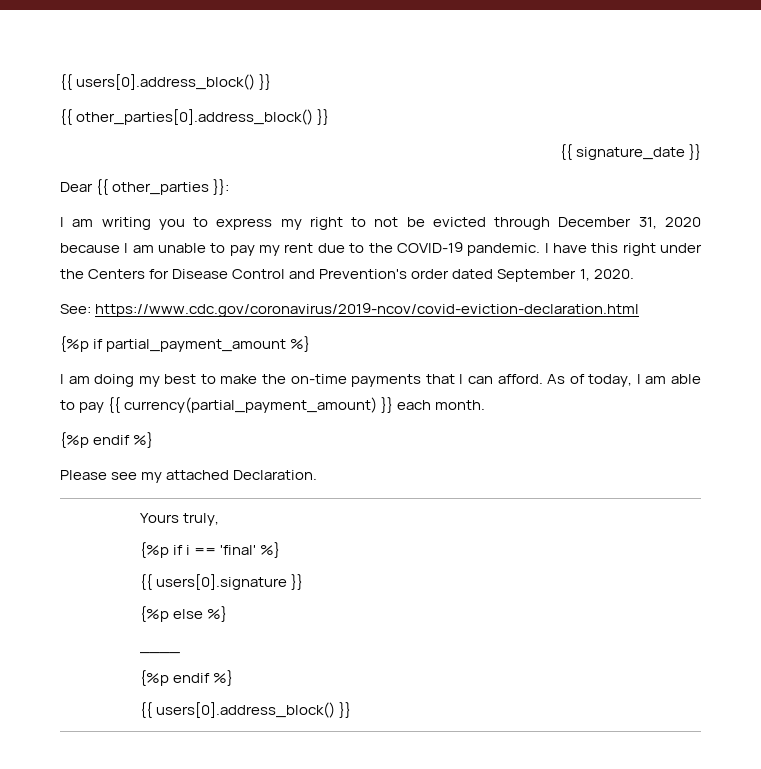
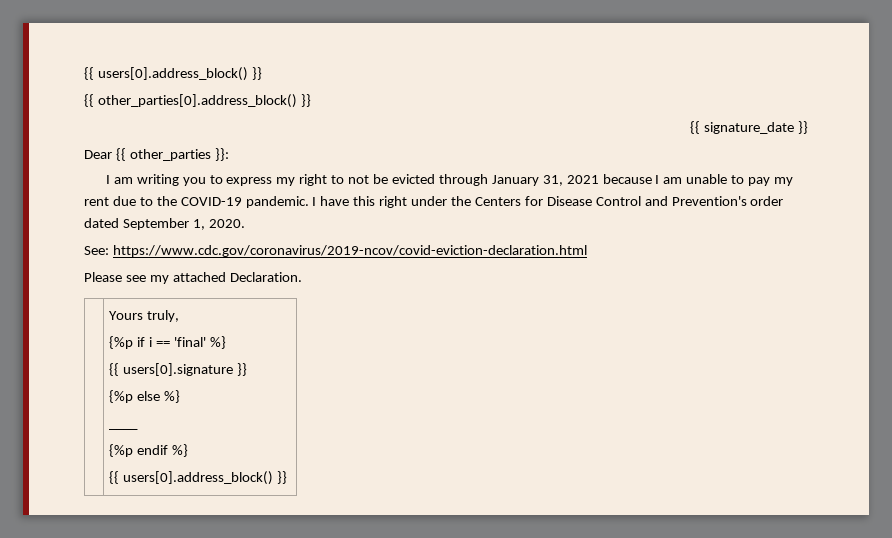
[558,217,701,229] December 31, 2020 -> [491,175,599,186] January 31, 2021
[60,336,311,352] [60,374,701,387] [60,397,486,413] [60,432,154,448] // {%p if partial_payment_amount %} // I am doing my best to make the on-time payments that I can afford. As of today, I am able to pay {{ currency(partial_payment_amount) }} each month. // {%p endif %} -> (587, 251) none

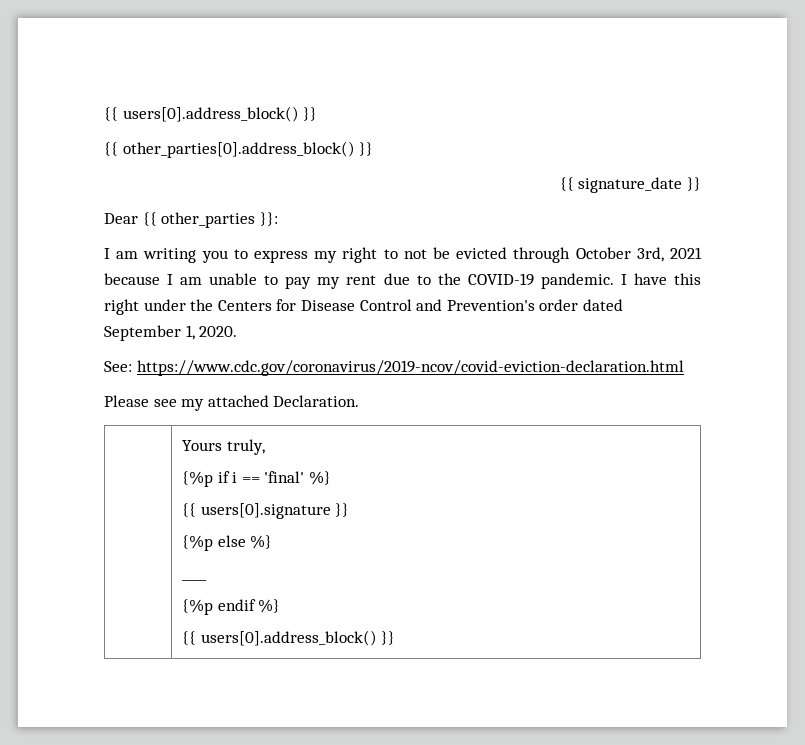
[491,175,563,186] January 31, -> [575,247,664,262] October 3rd,

